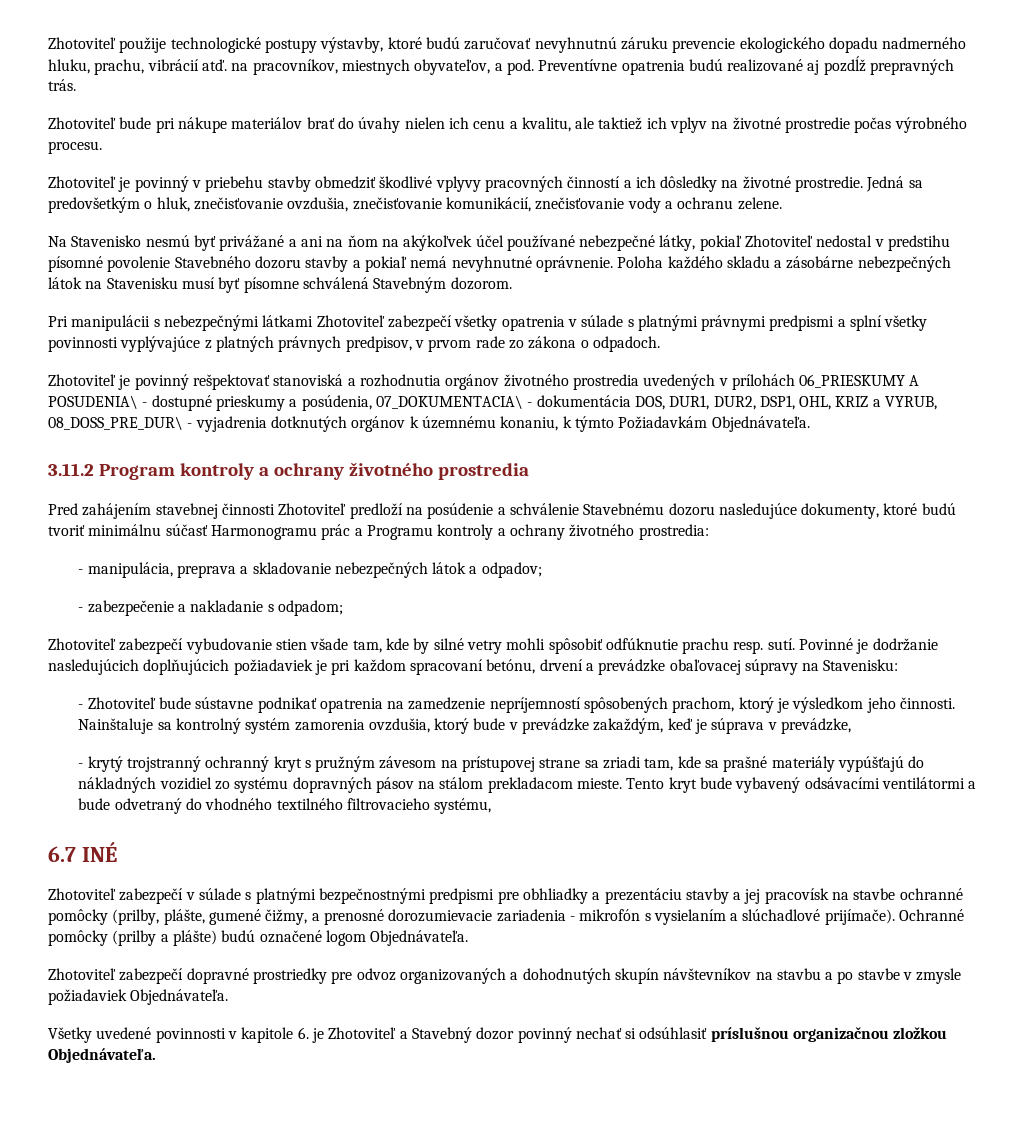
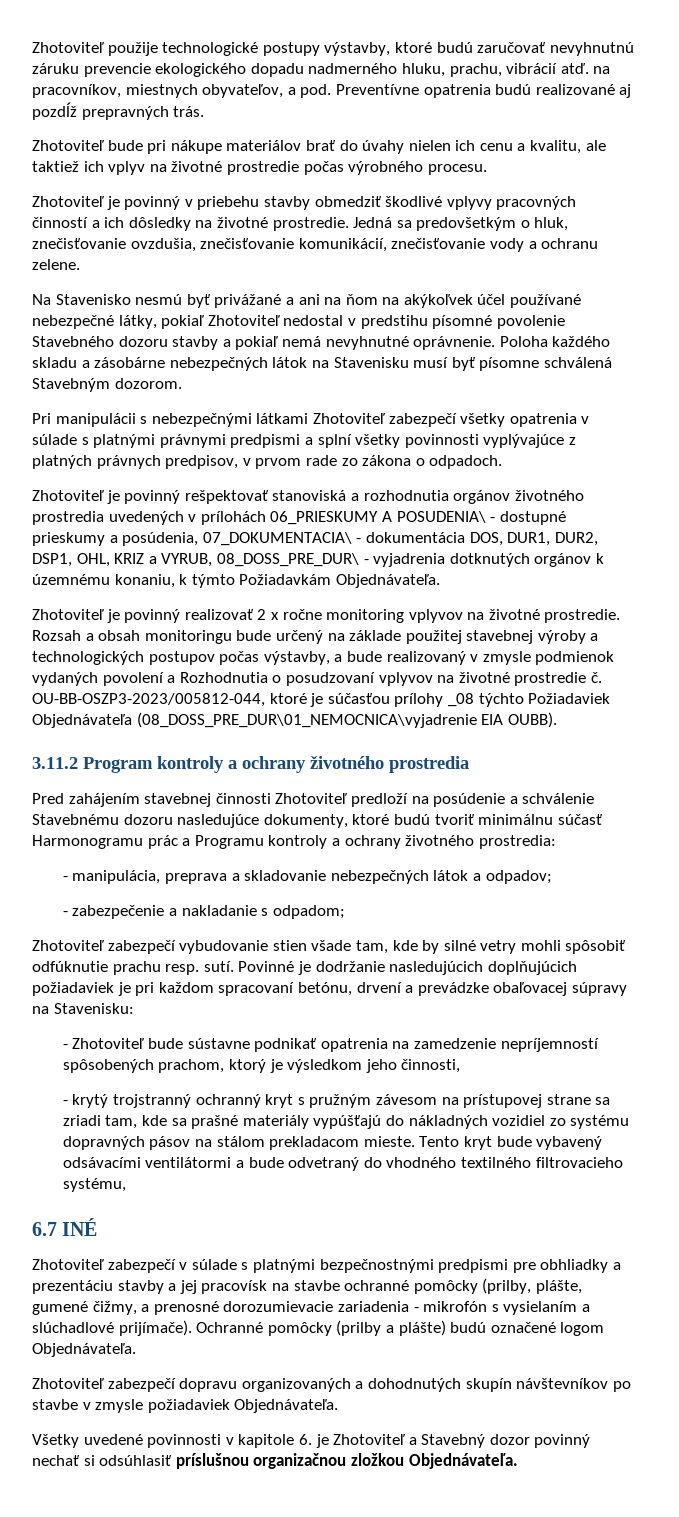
(810, 424) none -> [32,609,621,623] [32,630,599,644] [32,651,615,665] [32,672,602,686] [32,693,611,707] [32,712,557,728] // Zhotoviteľ je povinný realizovať 2 x ročne monitoring vplyvov na životné prostredie. Rozsah a obsah monitoringu bude určený na základe použitej stavebnej výroby a technologických postupov počas výstavby, a bude realizovaný v zmysle podmienok vydaných povolení a Rozhodnutia o posudzovaní vplyvov na životné prostredie č. OU-BB-OSZP3-2023/005812-044, ktoré je súčasťou prílohy _08 týchto Požiadaviek Objednávateľa (08_DOSS_PRE_DUR\01_NEMOCNICA\vyjadrenie EIA OUBB).
[900,697,956,709] [78,718,852,734] činnosti. Nainštaluje sa kontrolný systém zamorenia ovzdušia, ktorý bude v prevádzke zakaždým, keď je súprava v prevádzke, -> [401,1059,461,1073] činnosti,
[186,968,396,984] dopravné prostriedky pre odvoz -> [179,1378,238,1392] dopravu
[755,968,834,980] na stavbu a -> (609, 1383) none

